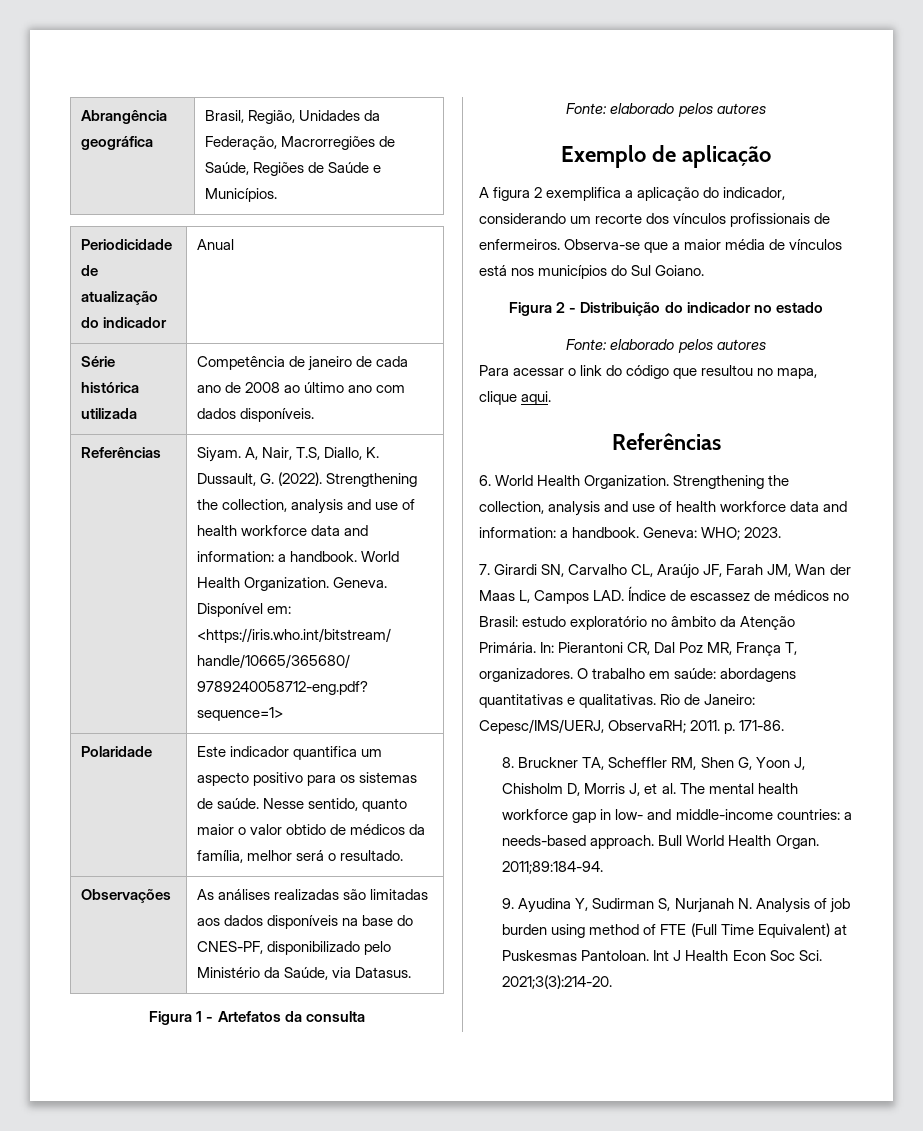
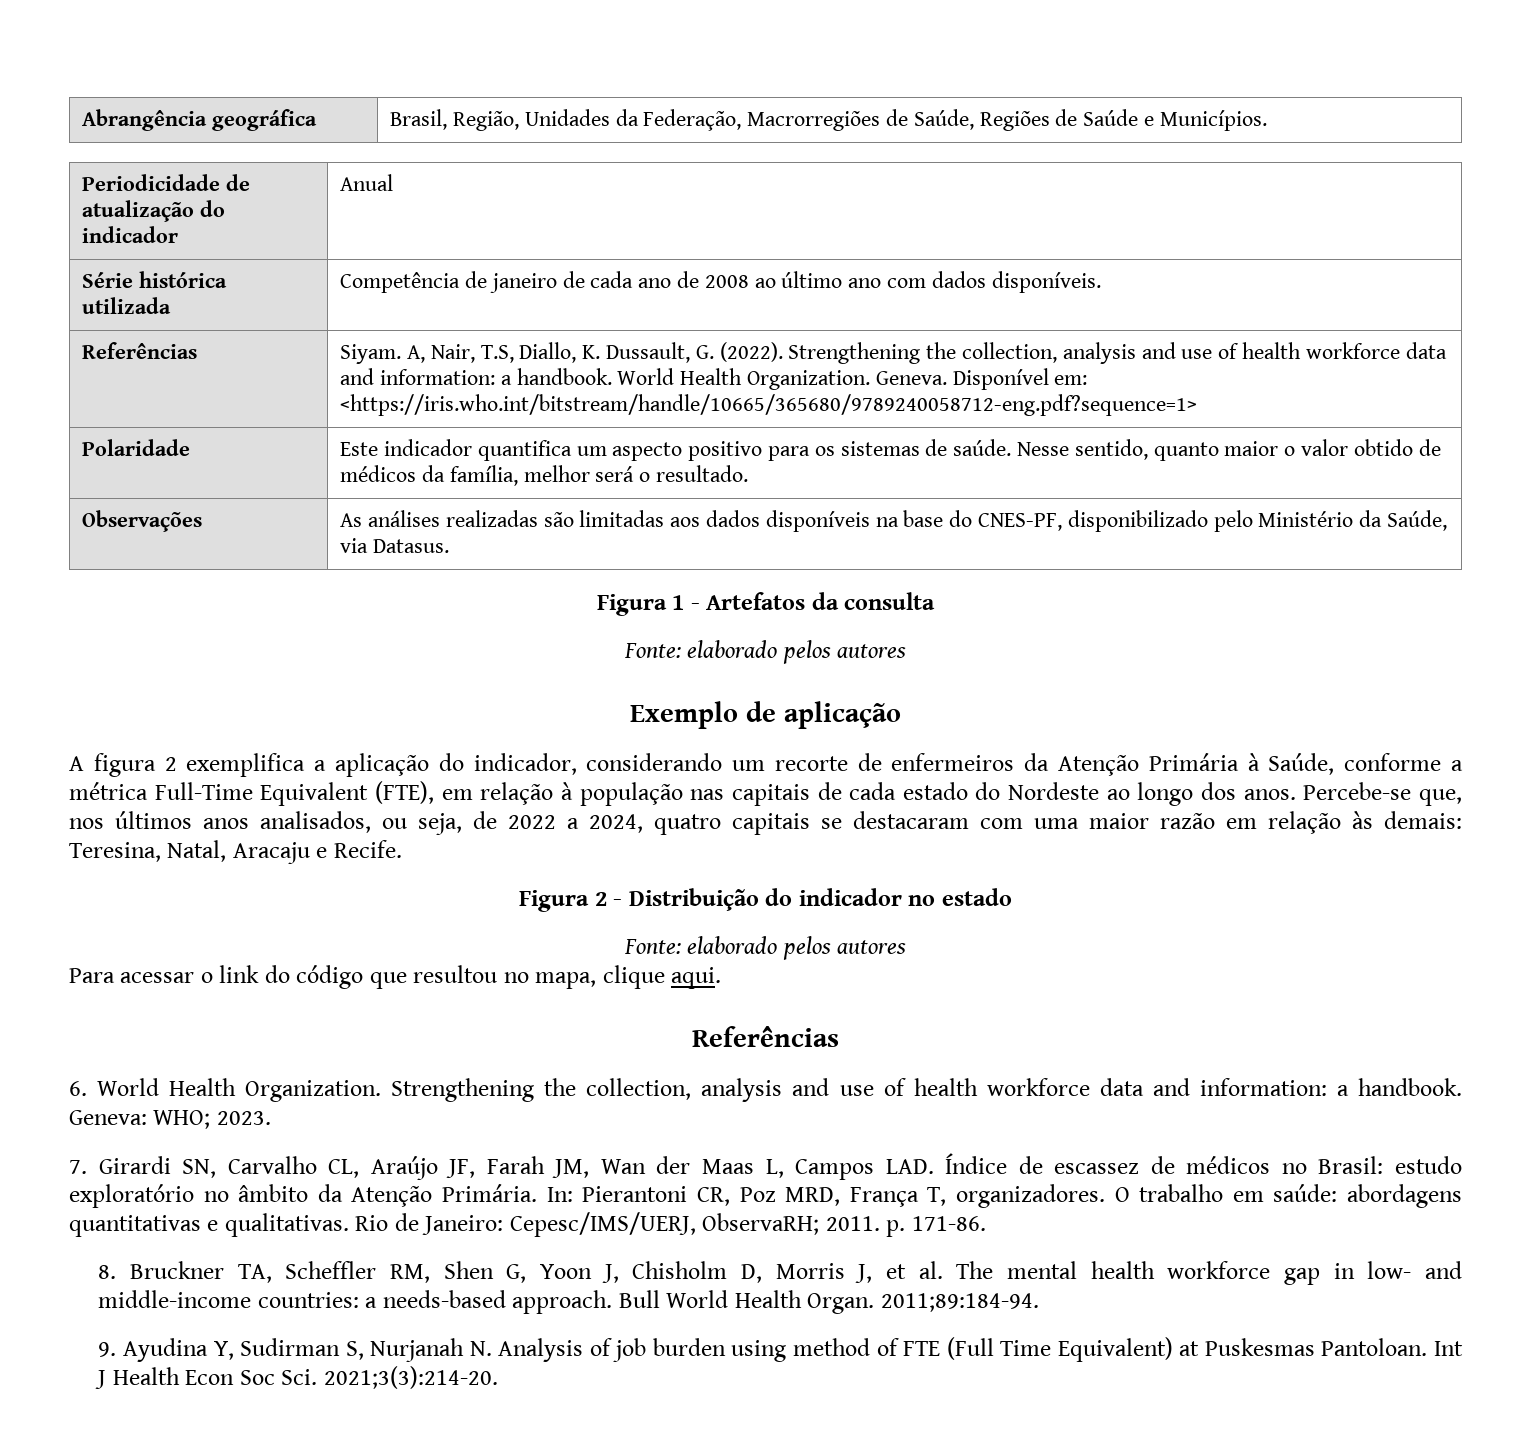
[646,213,831,227] [479,239,843,253] [479,265,705,279] dos vínculos profissionais de enfermeiros. Observa-se que a maior média de vínculos está nos municípios do Sul Goiano. -> [857,753,1463,776] [69,781,1463,806] [69,811,1462,835] [69,840,402,864] de enfermeiros da Atenção Primária à Saúde, conforme a métrica Full-Time Equivalent (FTE), em relação à população nas capitais de cada estado do Nordeste ao longo dos anos. Percebe-se que, nos últimos anos analisados, ou seja, de 2022 a 2024, quatro capitais se destacaram com uma maior razão em relação às demais: Teresina, Natal, Aracaju e Recife.
[654,642,733,655] Dal Poz MR, -> [739,1187,841,1206] Poz MRD,

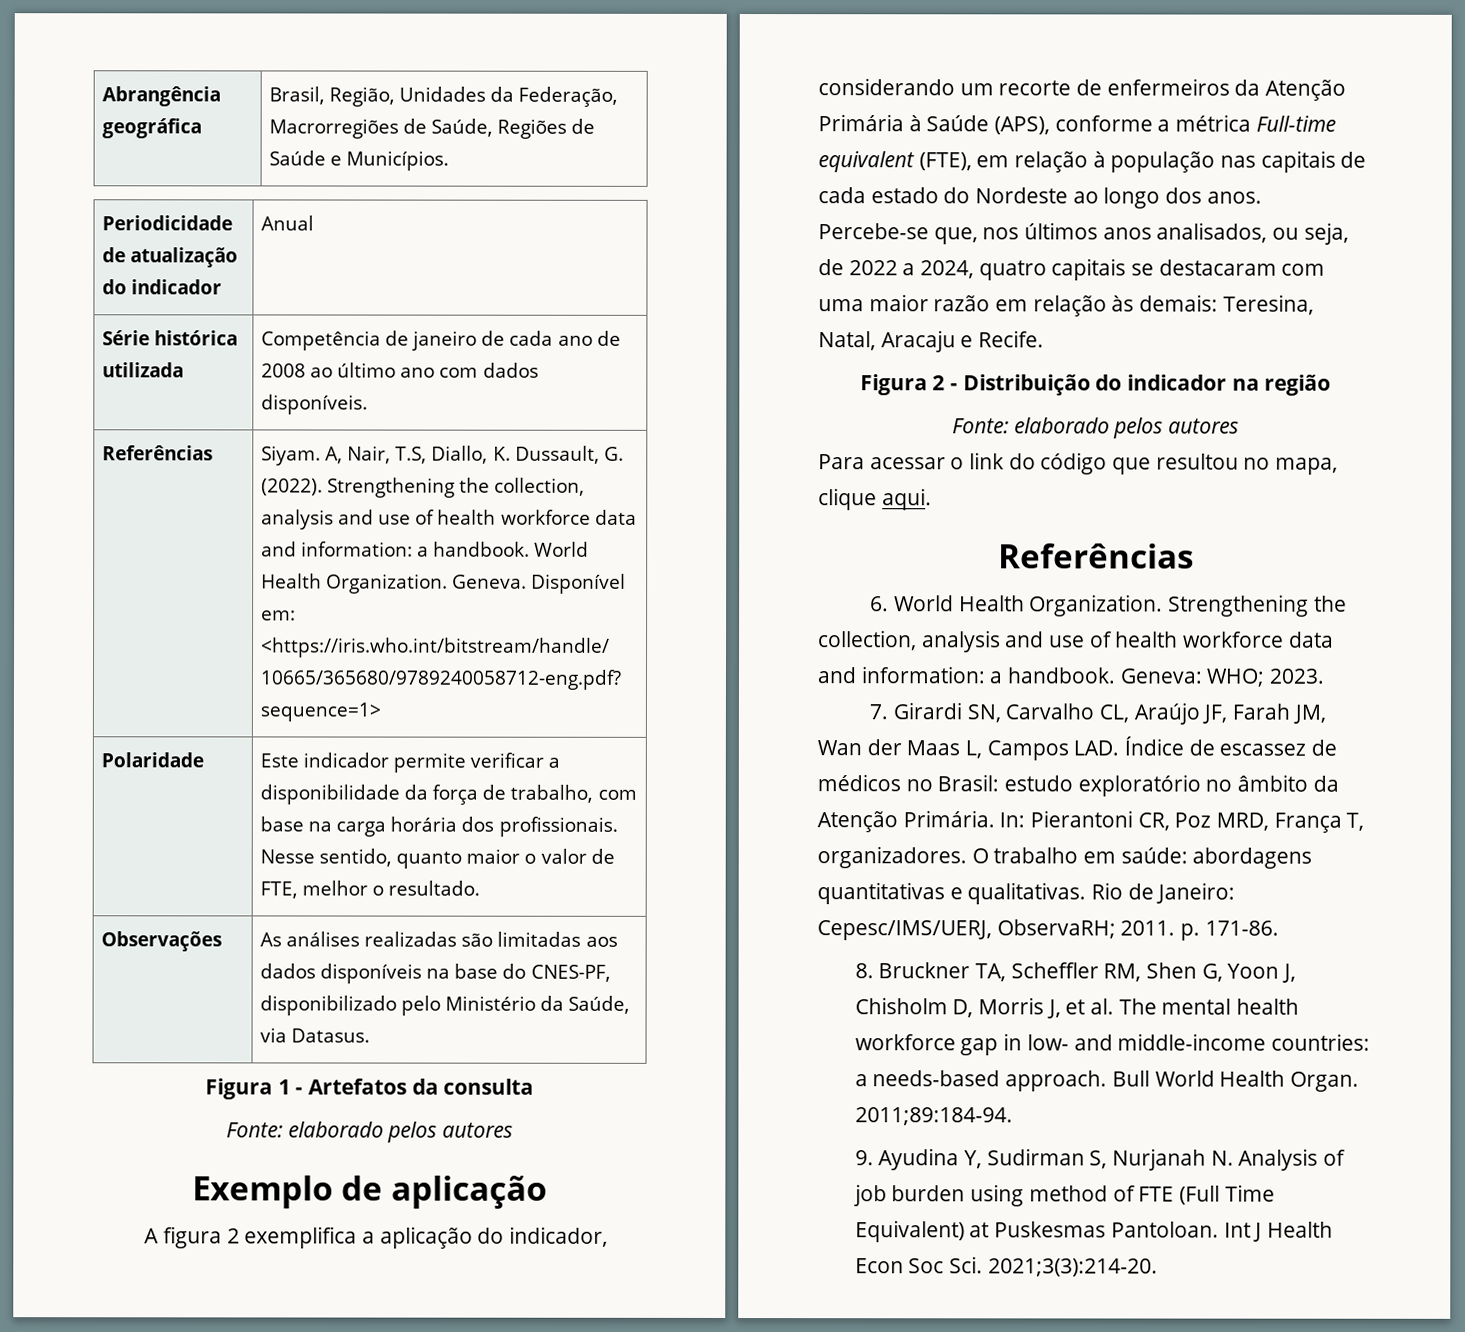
[477,439,1012,461] quantifica um aspecto positivo para os sistemas de saúde. -> [393,752,561,773] [259,784,637,805] [259,816,618,837] permite verificar a disponibilidade da força de trabalho, com base na carga horária dos profissionais.
[1353,439,1441,456] [340,465,635,486] obtido de médicos da família, melhor será -> [590,848,615,864] [259,880,369,899] de FTE, melhor
[1268,753,1335,775] Saúde, -> [926,115,1051,135] Saúde (APS),
[154,782,369,806] Full-Time Equivalent -> [1255,115,1336,132] [818,151,915,173] Full-time equivalent
[908,888,1012,906] no estado -> [1231,374,1332,396] na região

